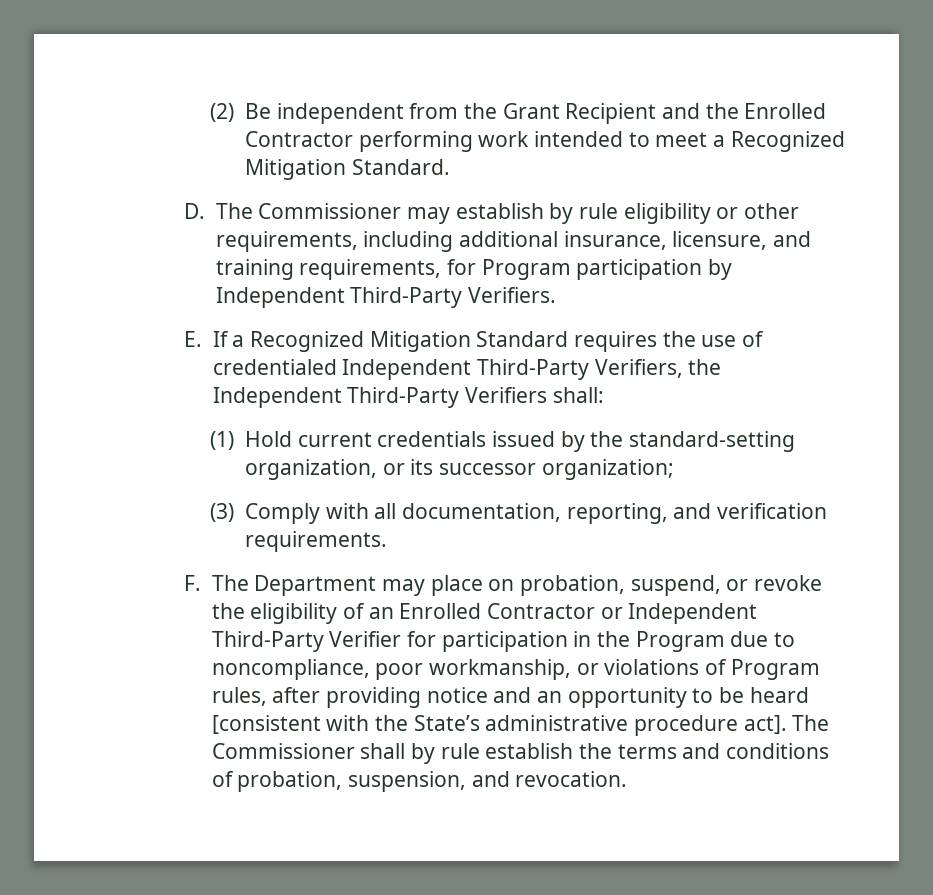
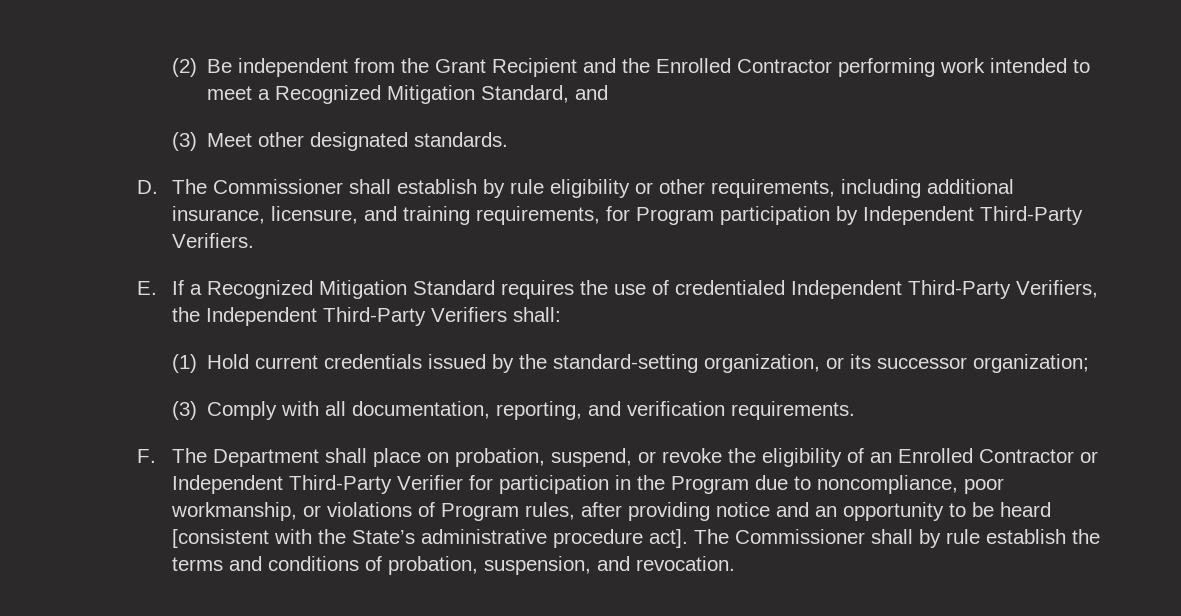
[351,159,450,175] Standard. -> [481,85,609,103] [172,132,509,151] Standard, and // (3) Meet other designated standards.
[407,207,451,224] may -> [349,179,392,194] shall
[382,579,426,596] may -> [325,448,368,463] shall

